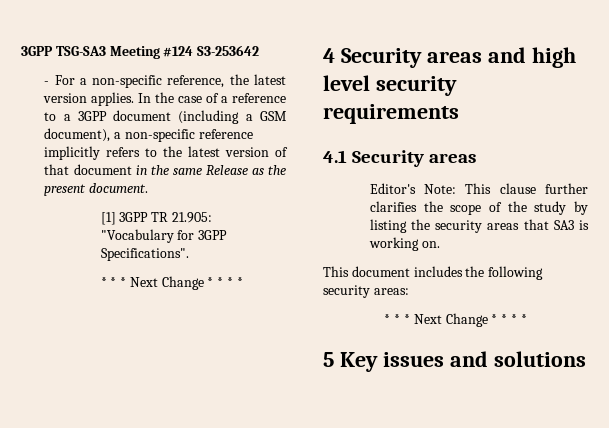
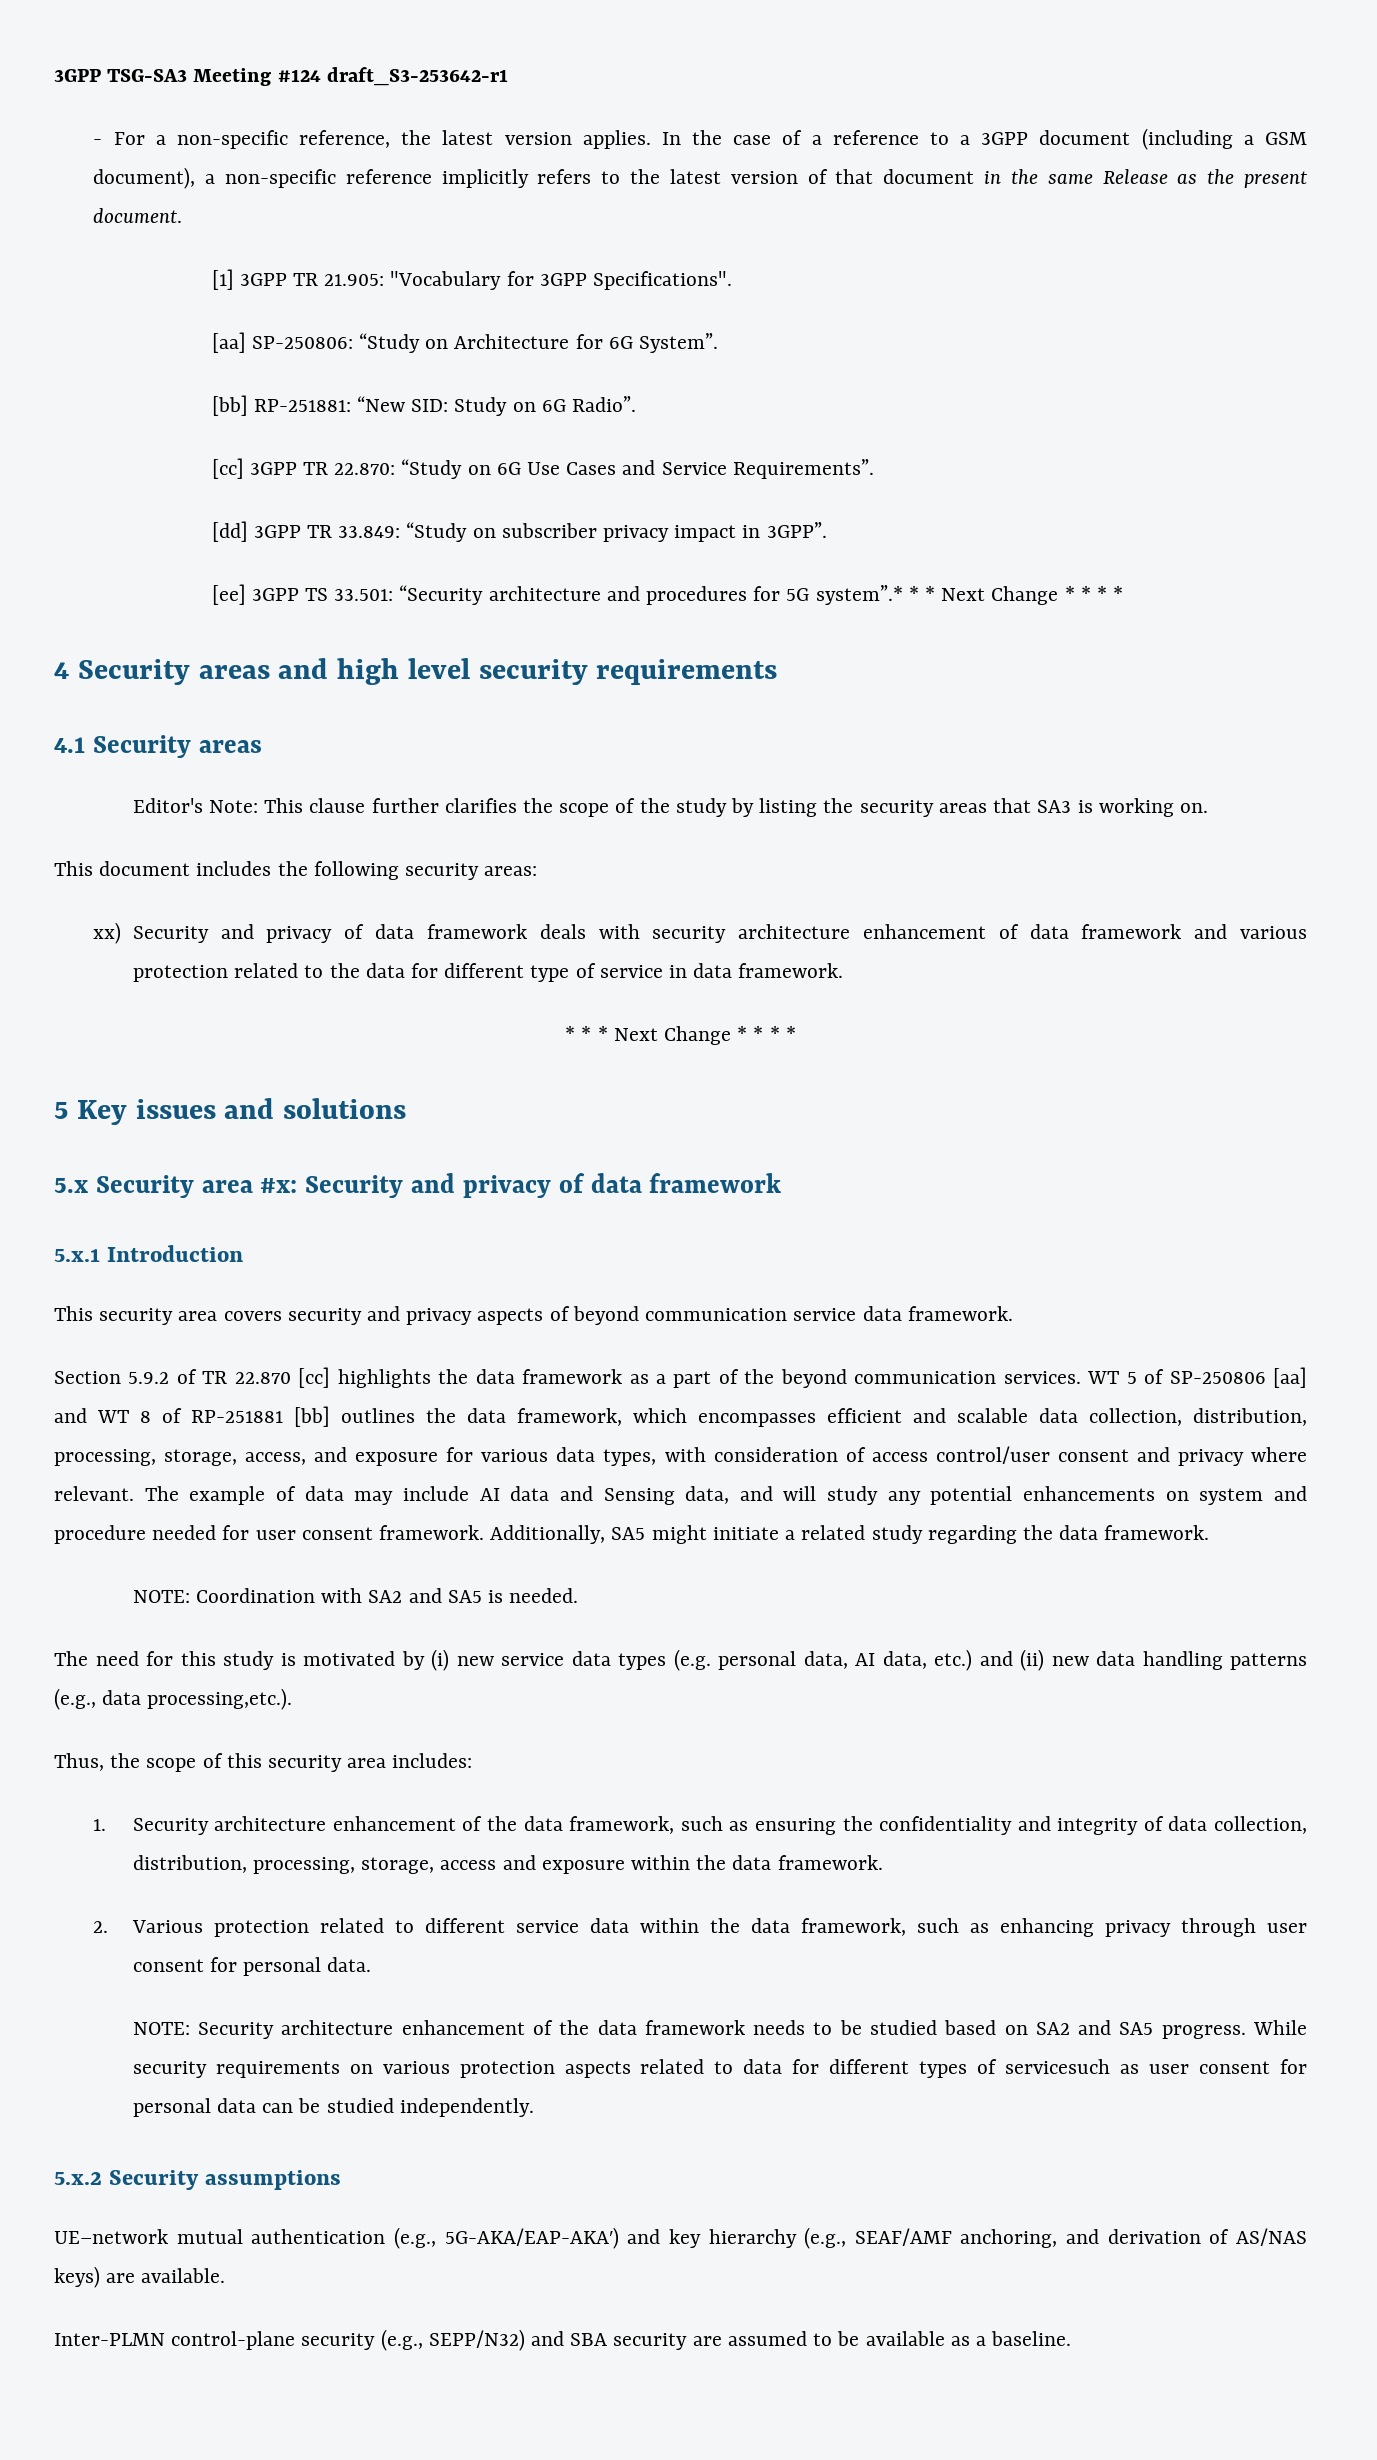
[197,45,260,56] S3-253642 -> [326,67,508,86] draft_S3-253642-r1
[100,277,107,287] * -> [211,332,718,353] [211,395,636,416] [211,458,874,479] [211,521,827,542] [211,584,903,605] [aa] SP-250806: “Study on Architecture for 6G System”. // [bb] RP-251881: “New SID: Study on 6G Radio”. // [cc] 3GPP TR 22.870: “Study on 6G Use Cases and Service Requirements”. // [dd] 3GPP TR 33.849: “Study on subscriber privacy impact in 3GPP”. // [ee] 3GPP TS 33.501: “Security architecture and procedures for 5G system”.*
(409, 291) none -> [93,922,1307,944] [132,963,844,982] // xx) Security and privacy of data framework deals with security architecture enhancement of data framework and various protection related to the data for different type of service in data framework.
(586, 359) none -> [54,1173,782,1198] [54,1245,244,1262] [54,1306,1013,1325] [54,1367,1308,1388] [54,1406,1307,1427] [54,1446,1307,1466] [54,1486,1307,1505] [54,1525,1210,1544] [132,1588,579,1603] [54,1649,1307,1671] [54,1688,293,1710] [54,1753,473,1772] [93,1816,1307,1835] [132,1855,883,1874] [93,1918,1307,1937] [132,1957,372,1976] [132,2020,1308,2039] [132,2059,1307,2078] [132,2098,534,2117] [54,2170,342,2190] [54,2227,1307,2249] [54,2266,226,2288] [54,2329,1072,2351] // 5.x Security area #x: Security and privacy of data framework // 5.x.1 Introduction // This security area covers security and privacy aspects of beyond communication service data framework. // Section 5.9.2 of TR 22.870 [cc] highlights the data framework as a part of the beyond communication services. WT 5 of SP-250806 [aa] and WT 8 of RP-251881 [bb] outlines the data framework, which encompasses efficient and scalable data collection, distribution, processing, storage, access, and exposure for various data types, with consideration of access control/user consent and privacy where relevant. The example of data may include AI data and Sensing data, and will study any potential enhancements on system and procedure needed for user consent framework. Additionally, SA5 might initiate a related study regarding the data framework. // NOTE: Coordination with SA2 and SA5 is needed. // The need for this study is motivated by (i) new service data types (e.g. personal data, AI data, etc.) and (ii) new data handling patterns (e.g., data processing,etc.). // Thus, the scope of this security area includes: // 1. Security architecture enhancement of the data framework, such as ensuring the confidentiality and integrity of data collection, distribution, processing, storage, access and exposure within the data framework. // 2. Various protection related to different service data within the data framework, such as enhancing privacy through user consent for personal data. // NOTE: Security architecture enhancement of the data framework needs to be studied based on SA2 and SA5 progress. While security requirements on various protection aspects related to data for different types of servicesuch as user consent for personal data can be studied independently. // 5.x.2 Security assumptions // UE–network mutual authentication (e.g., 5G-AKA/EAP-AKA′) and key hierarchy (e.g., SEAF/AMF anchoring, and derivation of AS/NAS keys) are available. // Inter-PLMN control-plane security (e.g., SEPP/N32) and SBA security are assumed to be available as a baseline.

